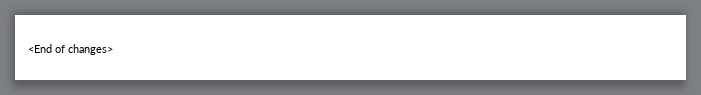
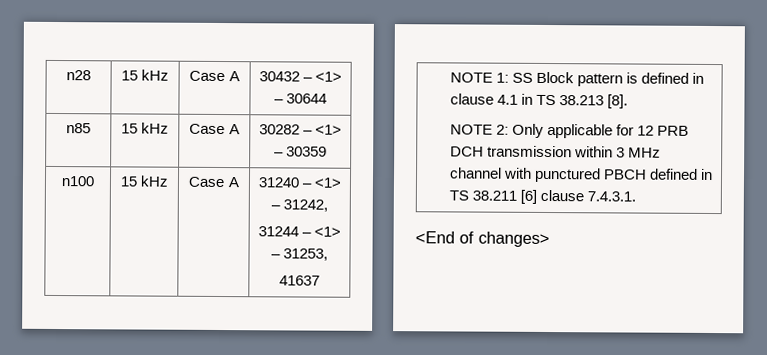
(28, 48) none -> [66,70,91,81] [120,69,170,81] [189,70,240,82] [258,71,343,82] [273,93,328,104] [66,123,91,134] [120,122,170,134] [189,123,240,135] [258,124,343,135] [273,146,328,157] [61,176,95,187] [119,175,170,187] [188,176,239,188] [257,177,342,188] [270,199,329,212] [257,226,342,237] [270,248,329,261] [279,275,320,286] [449,71,705,87] [449,93,629,109] [449,123,690,139] [449,145,662,158] [448,167,714,183] [448,189,637,204] n28 | 15 kHz | Case A | 30432 – <1> – 30644 // n85 | 15 kHz | Case A | 30282 – <1> – 30359 // n100 | 15 kHz | Case A | 31240 – <1> – 31242, // 31244 – <1> – 31253, // 41637 // NOTE 1: SS Block pattern is defined in clause 4.1 in TS 38.213 [8]. // NOTE 2: Only applicable for 12 PRB DCH transmission within 3 MHz channel with punctured PBCH defined in TS 38.211 [6] clause 7.4.3.1. //

